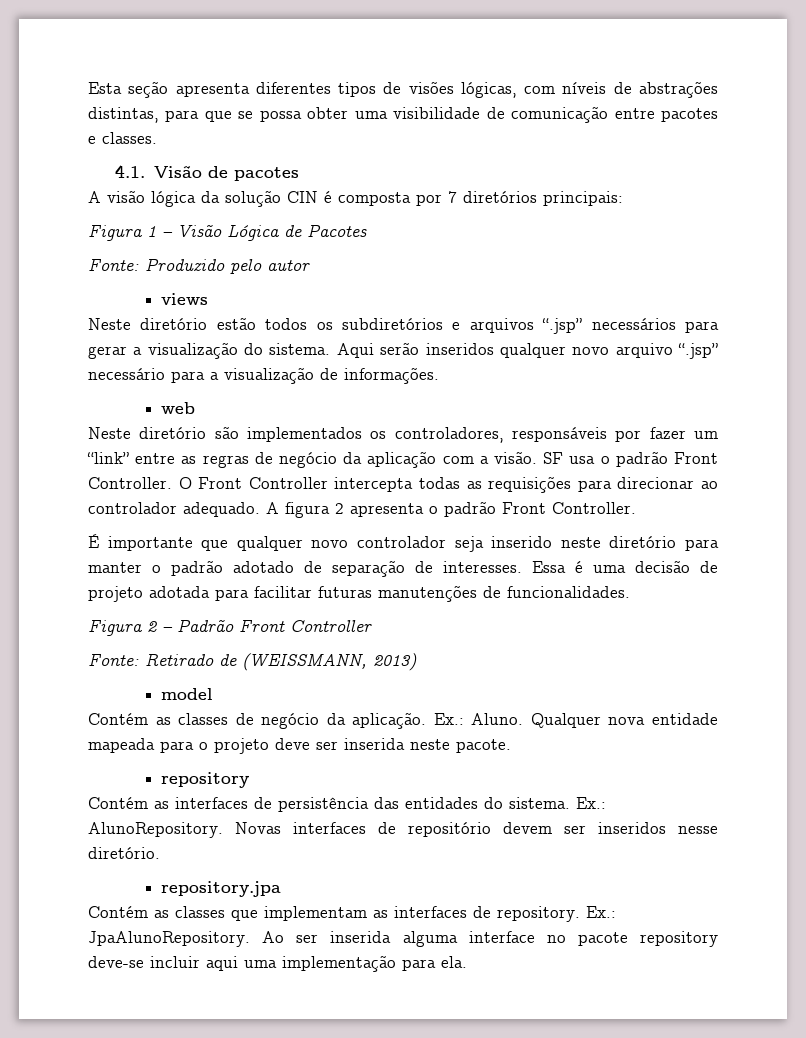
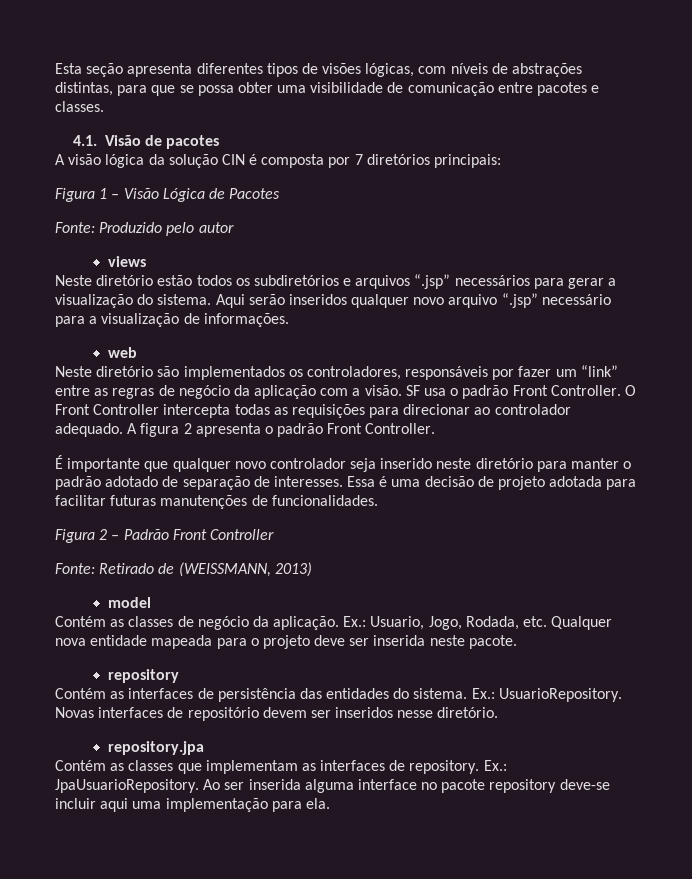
[471,713,524,725] Aluno. -> [370,616,548,630] Usuario, Jogo, Rodada, etc.
[88,822,223,838] AlunoRepository. -> [498,688,622,702] UsuarioRepository.
[88,931,250,947] JpaAlunoRepository. -> [55,779,199,793] JpaUsuarioRepository.

